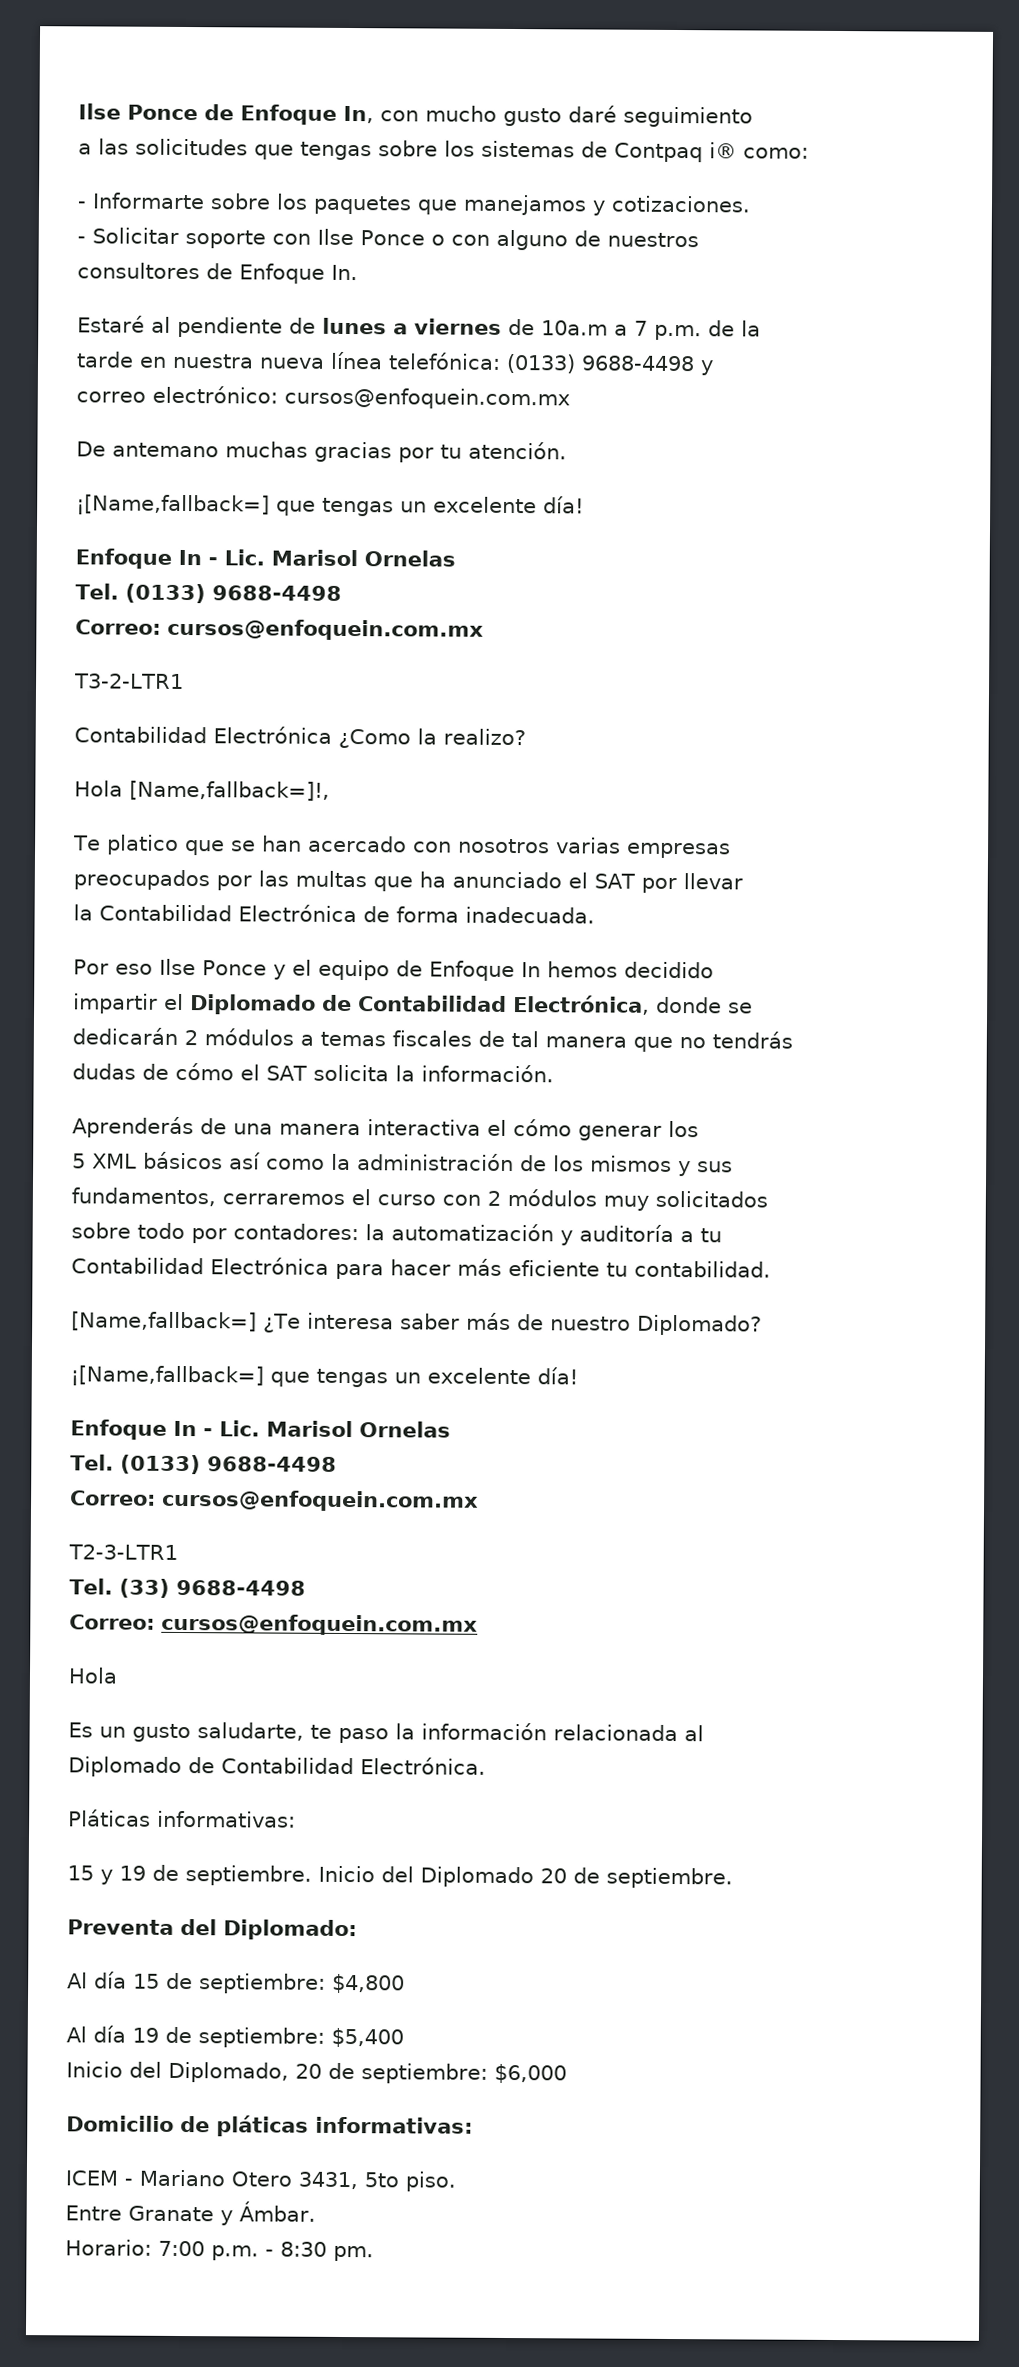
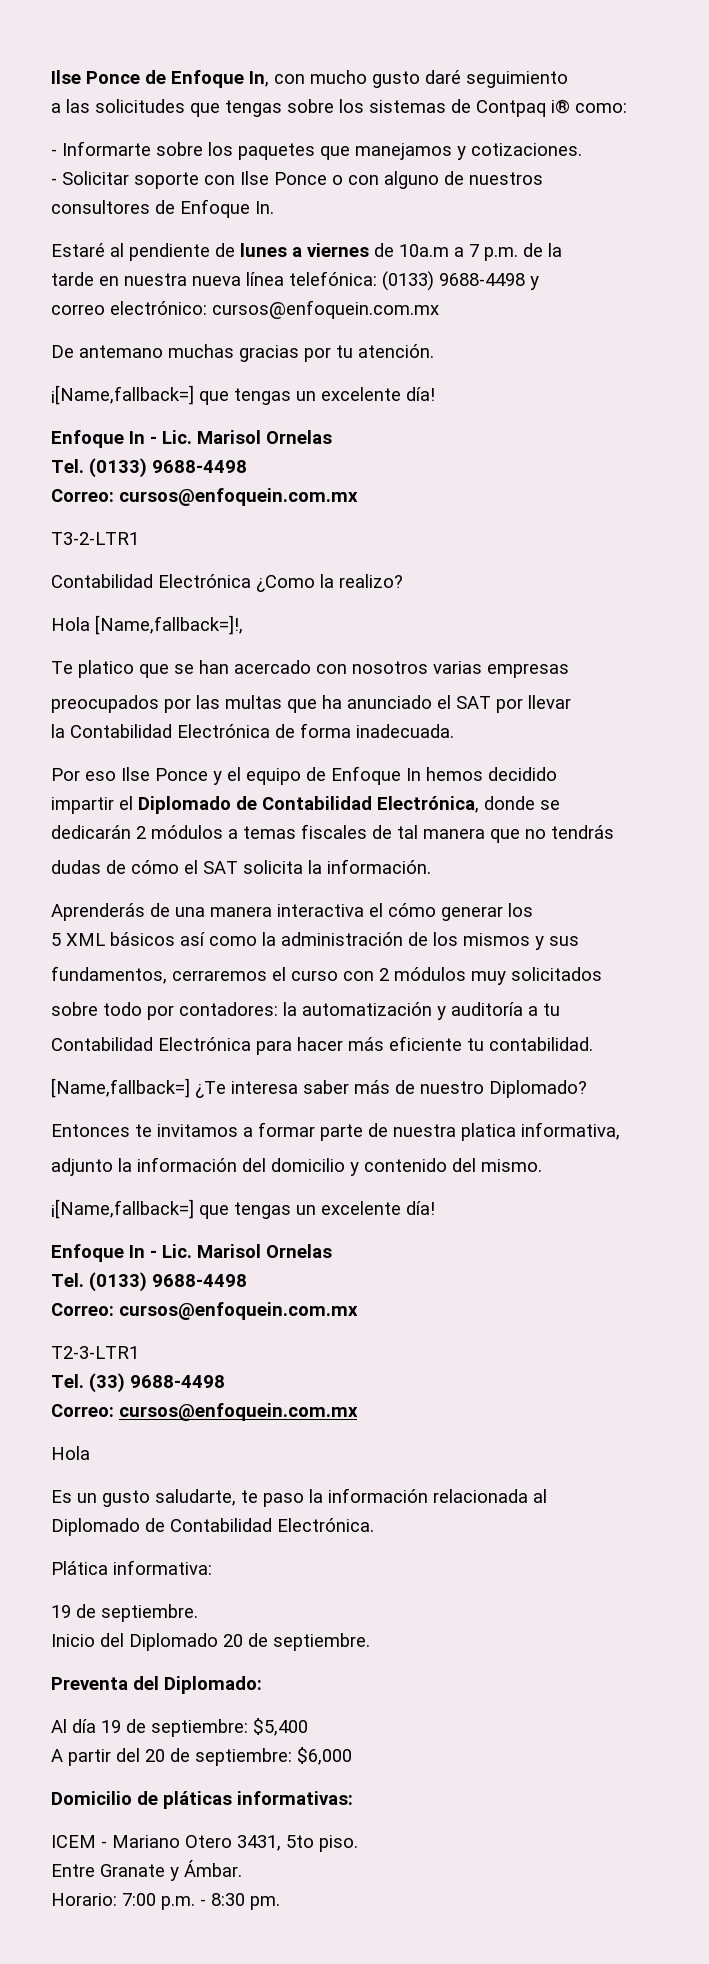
(762, 1325) none -> [51,1122,620,1141] [51,1157,542,1176] // Entonces te invitamos a formar parte de nuestra platica informativa, // adjunto la información del domicilio y contenido del mismo.
[68,1809,296,1828] [67,1865,113,1885] Pláticas informativas: // 15 y -> [51,1560,212,1575] Plática informativa: //
(312, 1875) none -> (198, 1613) //
[67,1971,405,1994] // Al día 15 de septiembre: $4,800 -> (262, 1685) none
[66,2061,289,2083] Inicio del Diplomado, -> [51,1748,140,1766] A partir del

